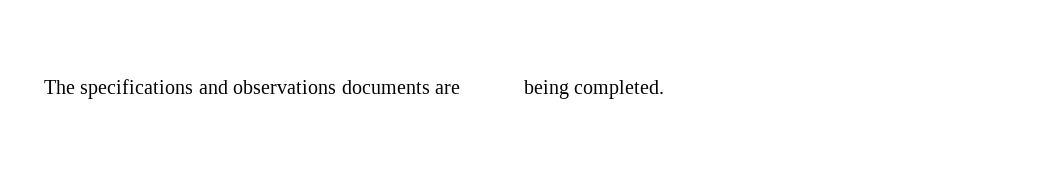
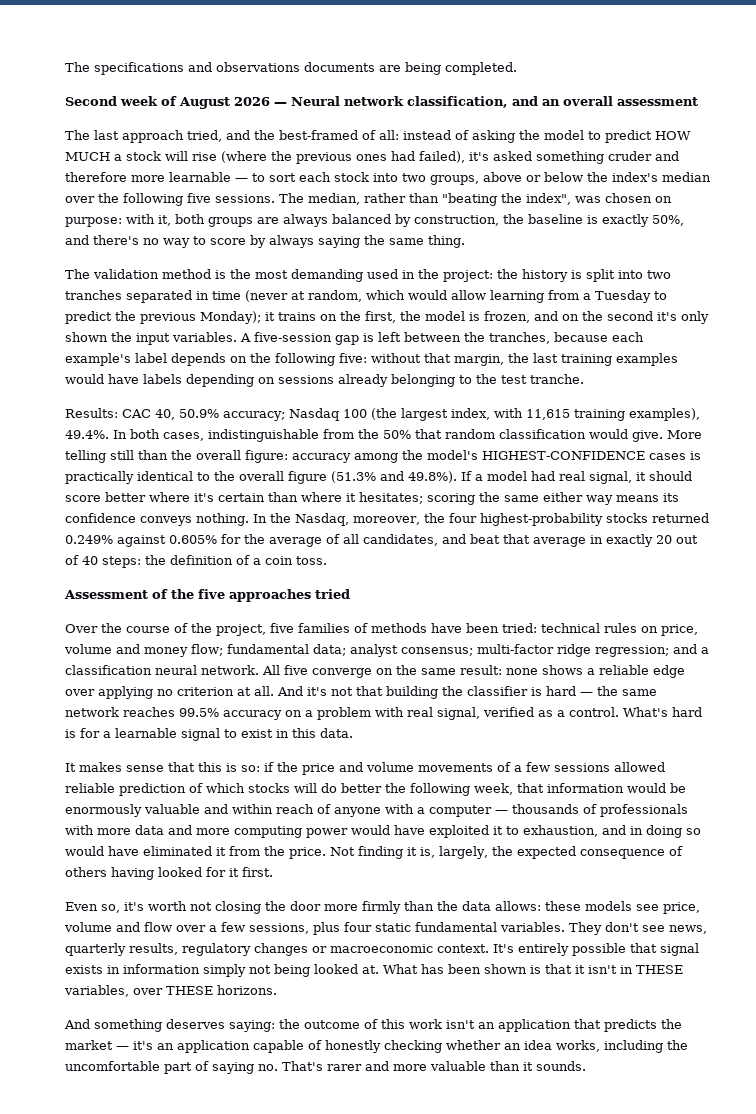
(665, 89) none -> [65,96,698,109] [65,130,691,143] [65,151,679,164] [65,172,711,185] [65,193,672,206] [65,214,684,227] [65,235,465,248] [65,269,671,282] [65,290,667,303] [65,311,709,324] [65,332,644,345] [65,353,678,366] [65,374,584,387] [65,408,700,421] [65,429,702,442] [65,450,701,463] [65,471,692,484] [65,492,679,505] [65,513,709,526] [65,534,698,547] [65,555,327,568] [64,589,350,602] [65,623,698,636] [64,644,709,657] [65,665,685,678] [65,686,657,699] [65,707,702,720] [65,728,353,741] [65,762,665,775] [65,783,686,796] [65,804,688,817] [65,825,701,838] [65,846,683,859] [65,867,273,880] [65,901,700,914] [64,922,707,935] [65,943,699,956] [65,964,683,977] [64,985,277,997] [64,1019,682,1032] [65,1040,688,1053] [65,1061,586,1074] // Second week of August 2026 — Neural network classification, and an overall assessment // The last approach tried, and the best-framed of all: instead of asking the model to predict HOW MUCH a stock will rise (where the previous ones had failed), it's asked something cruder and therefore more learnable — to sort each stock into two groups, above or below the index's median over the following five sessions. The median, rather than "beating the index", was chosen on purpose: with it, both groups are always balanced by construction, the baseline is exactly 50%, and there's no way to score by always saying the same thing. // The validation method is the most demanding used in the project: the history is split into two tranches separated in time (never at random, which would allow learning from a Tuesday to predict the previous Monday); it trains on the first, the model is frozen, and on the second it's only shown the input variables. A five-session gap is left between the tranches, because each example's label depends on the following five: without that margin, the last training examples would have labels depending on sessions already belonging to the test tranche. // Results: CAC 40, 50.9% accuracy; Nasdaq 100 (the largest index, with 11,615 training examples), 49.4%. In both cases, indistinguishable from the 50% that random classification would give. More telling still than the overall figure: accuracy among the model's HIGHEST-CONFIDENCE cases is practically identical to the overall figure (51.3% and 49.8%). If a model had real signal, it should score better where it's certain than where it hesitates; scoring the same either way means its confidence conveys nothing. In the Nasdaq, moreover, the four highest-probability stocks returned 0.249% against 0.605% for the average of all candidates, and beat that average in exactly 20 out of 40 steps: the definition of a coin toss. // Assessment of the five approaches tried // Over the course of the project, five families of methods have been tried: technical rules on price, volume and money flow; fundamental data; analyst consensus; multi-factor ridge regression; and a classification neural network. All five converge on the same result: none shows a reliable edge over applying no criterion at all. And it's not that building the classifier is hard — the same network reaches 99.5% accuracy on a problem with real signal, verified as a control. What's hard is for a learnable signal to exist in this data. // It makes sense that this is so: if the price and volume movements of a few sessions allowed reliable prediction of which stocks will do better the following week, that information would be enormously valuable and within reach of anyone with a computer — thousands of professionals with more data and more computing power would have exploited it to exhaustion, and in doing so would have eliminated it from the price. Not finding it is, largely, the expected consequence of others having looked for it first. // Even so, it's worth not closing the door more firmly than the data allows: these models see price, volume and flow over a few sessions, plus four static fundamental variables. They don't see news, quarterly results, regulatory changes or macroeconomic context. It's entirely possible that signal exists in information simply not being looked at. What has been shown is that it isn't in THESE variables, over THESE horizons. // And something deserves saying: the outcome of this work isn't an application that predicts the market — it's an application capable of honestly checking whether an idea works, including the uncomfortable part of saying no. That's rarer and more valuable than it sounds.

